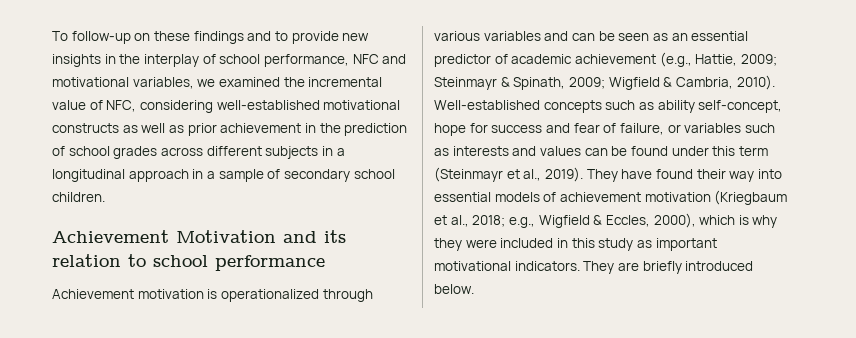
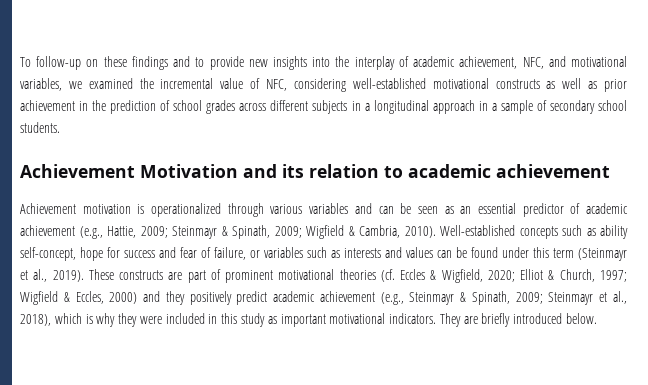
[104,54,116,64] in -> [312,57,331,67] into
[219,54,379,67] school performance, NFC -> [413,56,544,69] academic achievement, NFC,
[52,192,105,202] children. -> [20,122,60,133] students.
[153,255,325,271] school performance -> [408,164,610,178] academic achievement
[586,169,782,182] [434,190,788,205] [434,213,696,228] They have found their way into essential models of achievement motivation (Kriegbaum et al., 2018; e.g., Wigfield & Eccles, 2000), -> [88,269,627,283] [20,291,627,305] [20,314,51,326] These constructs are part of prominent motivational theories (cf. Eccles & Wigfield, 2020; Elliot & Church, 1997; Wigfield & Eccles, 2000) and they positively predict academic achievement (e.g., Steinmayr & Spinath, 2009; Steinmayr et al., 2018),

